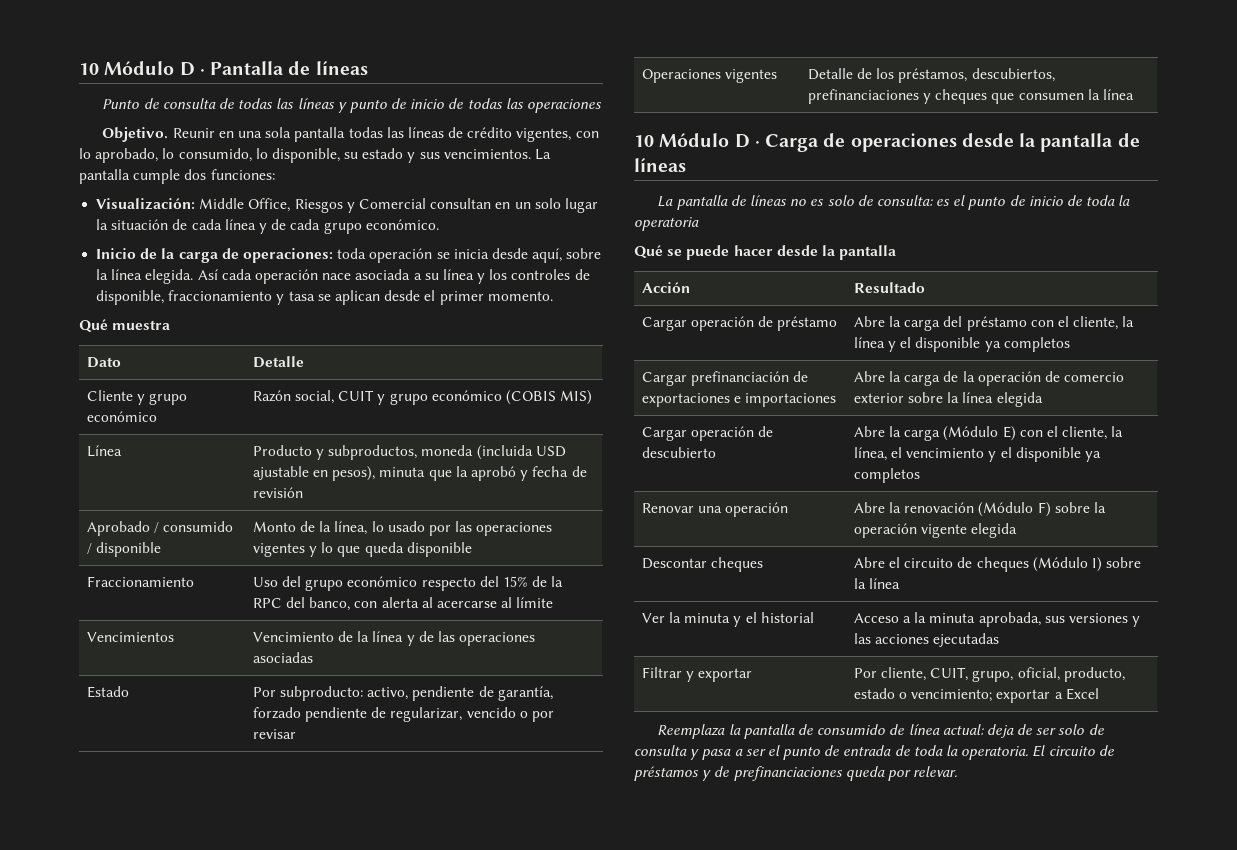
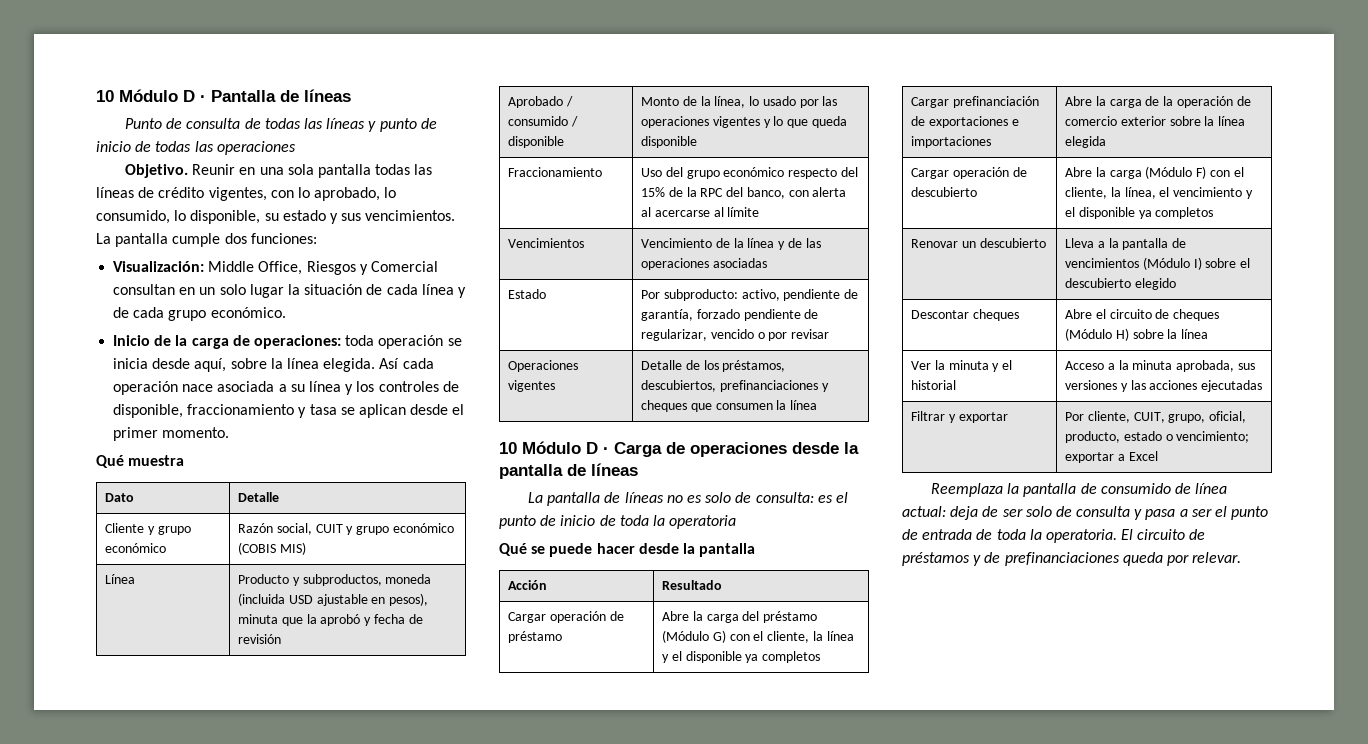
(1027, 323) none -> [661,630,726,643] (Módulo G)
[1002,426,1016,441] E) -> [1196,166,1207,179] F)
[698,502,789,517] [853,502,1106,517] [853,523,1018,538] una operación | Abre la renovación (Módulo F) sobre la operación vigente elegida -> [961,238,1046,248] [1064,238,1187,250] [1064,257,1251,270] [1064,278,1176,290] un descubierto | Lleva a la pantalla de vencimientos (Módulo I) sobre el descubierto elegido
[1091,557,1102,572] I) -> [1115,328,1129,341] H)

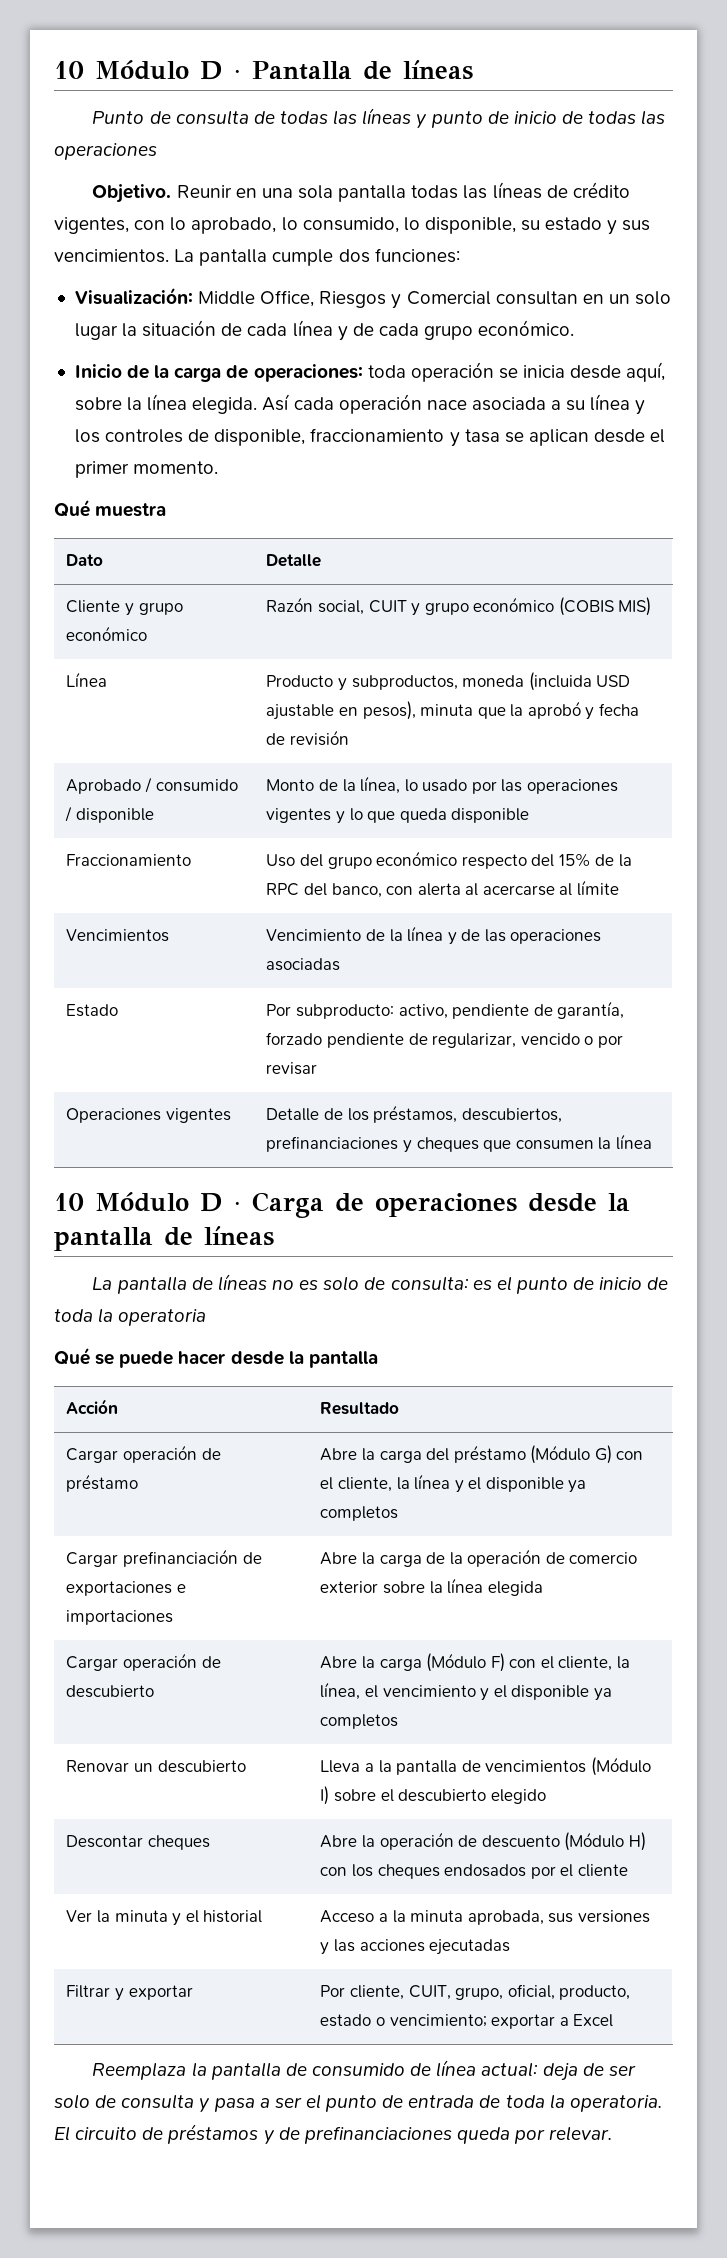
[1095,309,1220,321] [1064,328,1209,341] el circuito de cheques (Módulo H) sobre la línea -> [361,1832,646,1851] [320,1864,628,1879] la operación de descuento (Módulo H) con los cheques endosados por el cliente

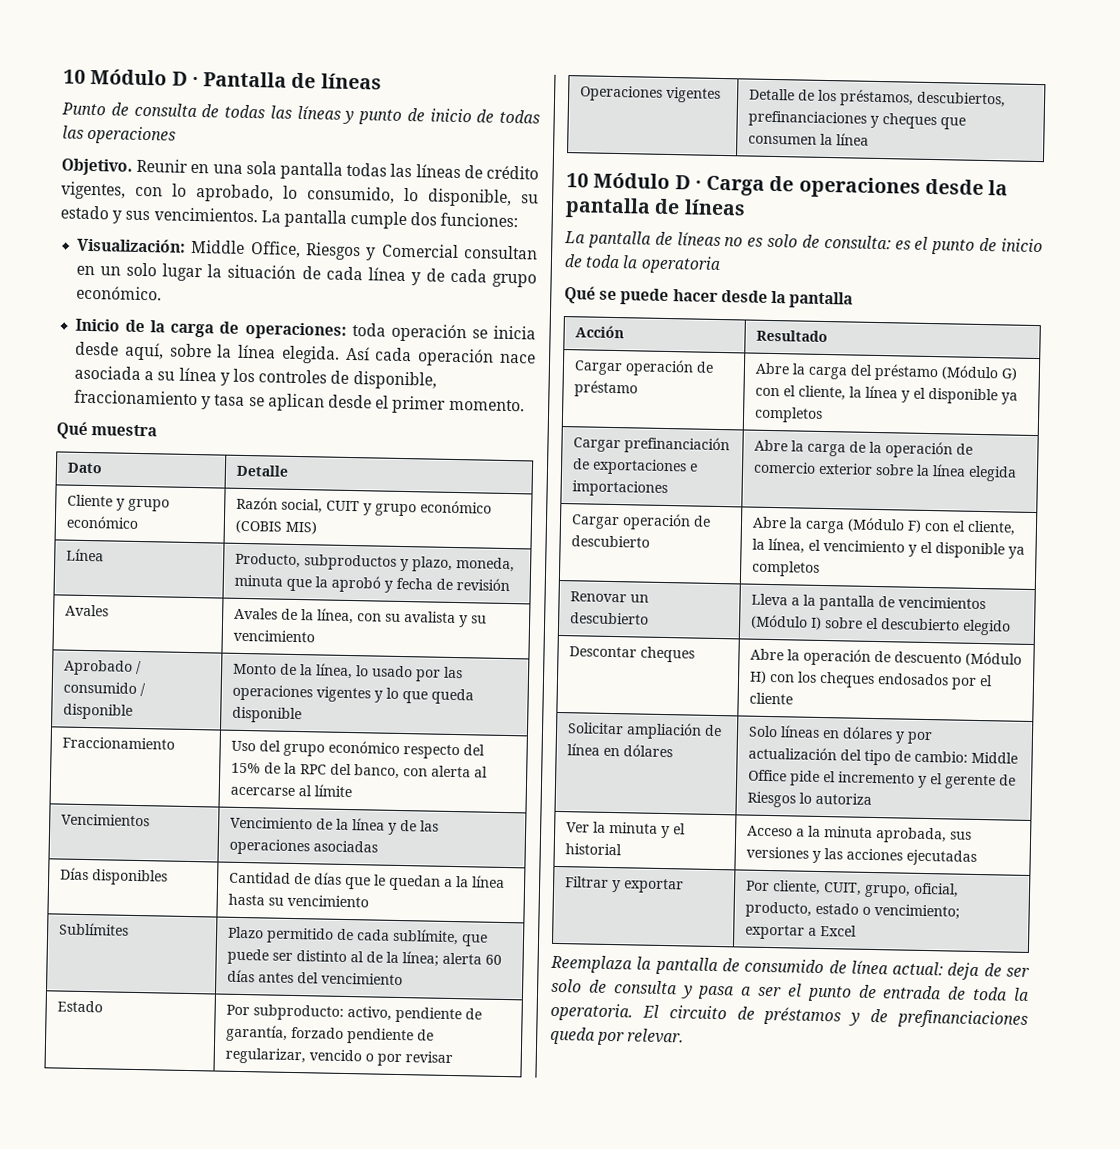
[266,672,631,691] [266,701,416,720] Producto y subproductos, moneda (incluida USD ajustable en pesos), -> [234,552,515,573] Producto, subproductos y plazo, moneda,
(349, 738) none -> [64,604,109,617] [233,607,487,628] [232,629,315,643] // Avales | Avales de la línea, con su avalista y su vencimiento
(341, 964) none -> [59,867,168,886] [228,871,505,891] [227,893,369,908] [58,922,129,936] [227,926,488,947] [226,948,502,967] [226,969,403,986] // Días disponibles | Cantidad de días que le quedan a la línea hasta su vencimiento // Sublímites | Plazo permitido de cada sublímite, que puede ser distinto al de la línea; alerta 60 días antes del vencimiento
(628, 1870) none -> [566,722,722,740] [566,743,673,758] [747,725,933,745] [747,746,1018,766] [747,769,1016,790] [746,791,872,808] // Solicitar ampliación de línea en dólares | Solo líneas en dólares y por actualización del tipo de cambio: Middle Office pide el incremento y el gerente de Riesgos lo autoriza

